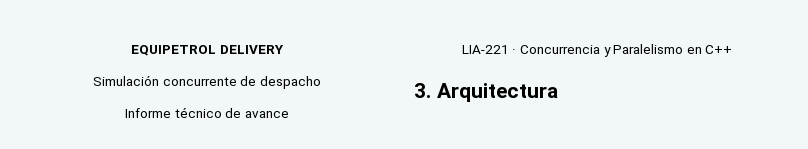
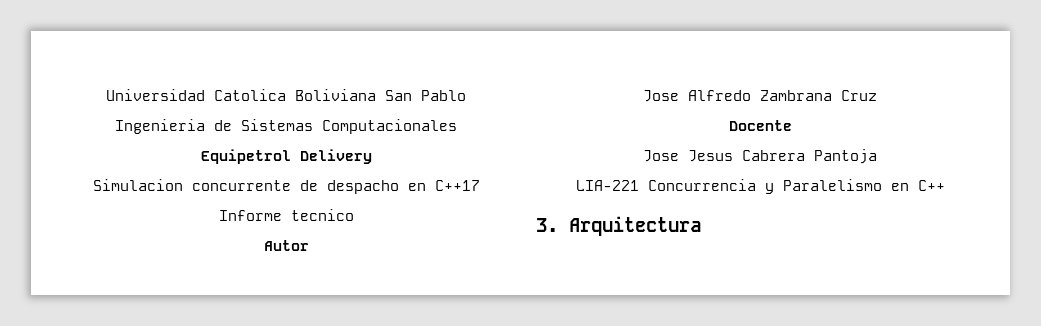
[131,45,284,56] [93,75,160,86] EQUIPETROL DELIVERY // Simulación -> [106,89,466,101] [115,119,457,134] [200,149,372,164] [92,179,183,191] Universidad Catolica Boliviana San Pablo // Ingenieria de Sistemas Computacionales // Equipetrol Delivery // Simulacion
(321, 82) none -> [407,180,480,191] en C++17
[174,107,289,118] técnico de avance -> [290,209,354,221] [263,240,309,251] [643,90,877,102] [728,120,792,131] [643,149,877,164] tecnico // Autor // Jose Alfredo Zambrana Cruz // Docente // Jose Jesus Cabrera Pantoja
[512,49,517,54] · -> (639, 185) none

